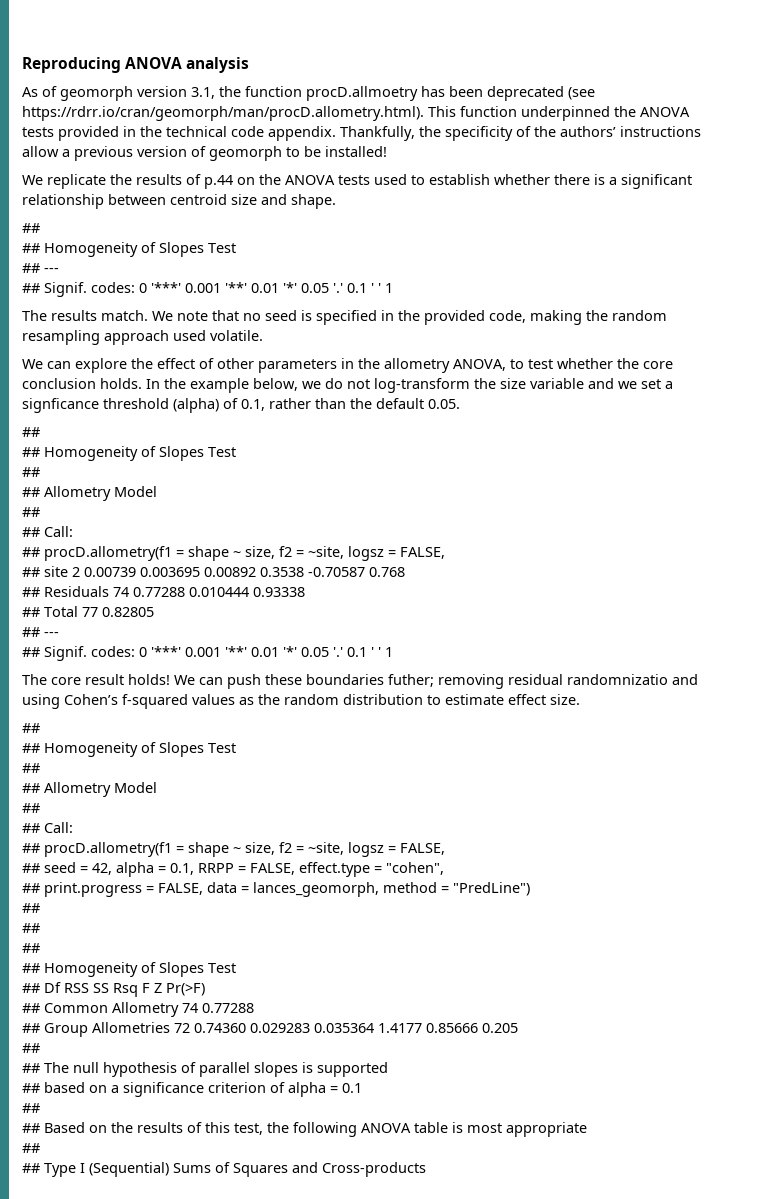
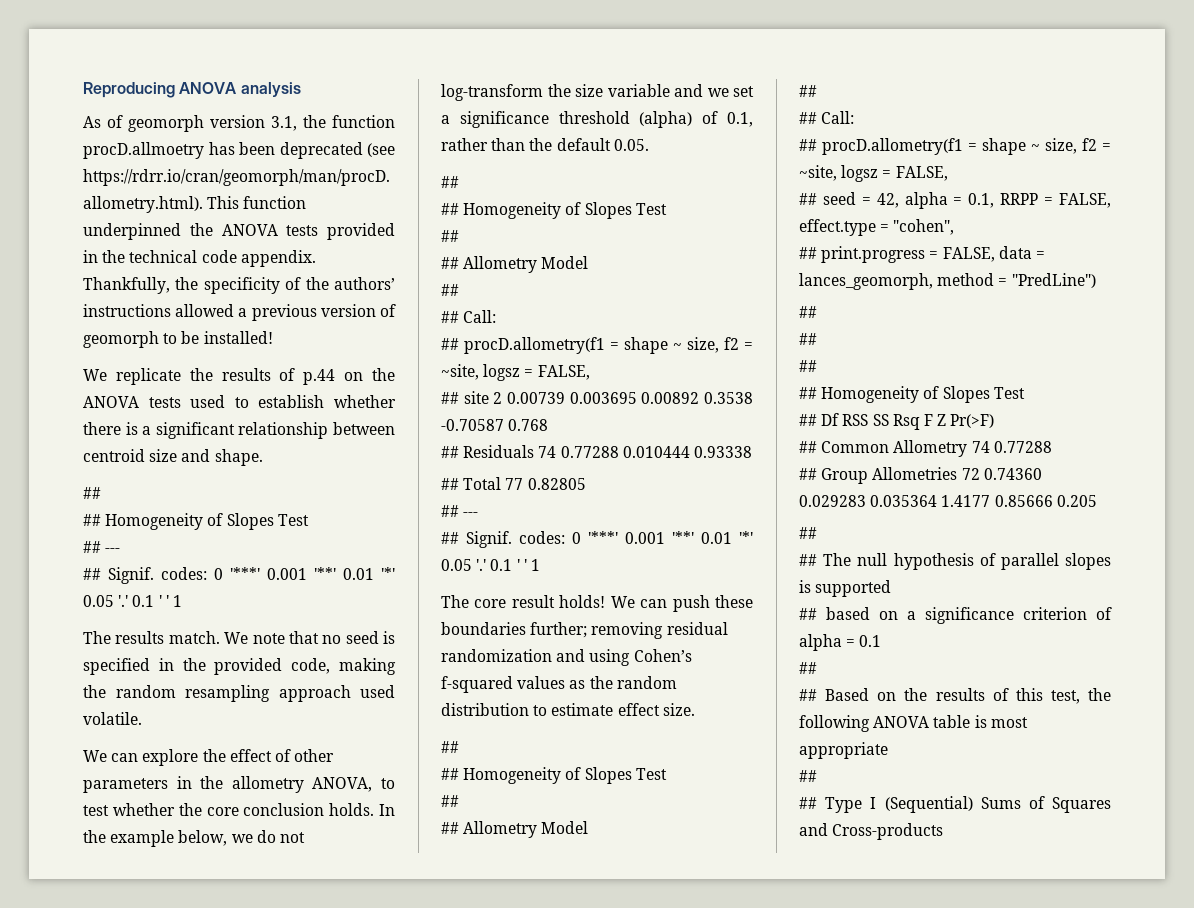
[22,146,59,157] allow -> [175,304,235,317] allowed
[22,398,99,413] signficance -> [459,111,549,128] significance
[388,674,434,687] futher; -> [530,622,588,638] further;
[567,674,668,685] randomnizatio -> [441,649,552,662] randomization

